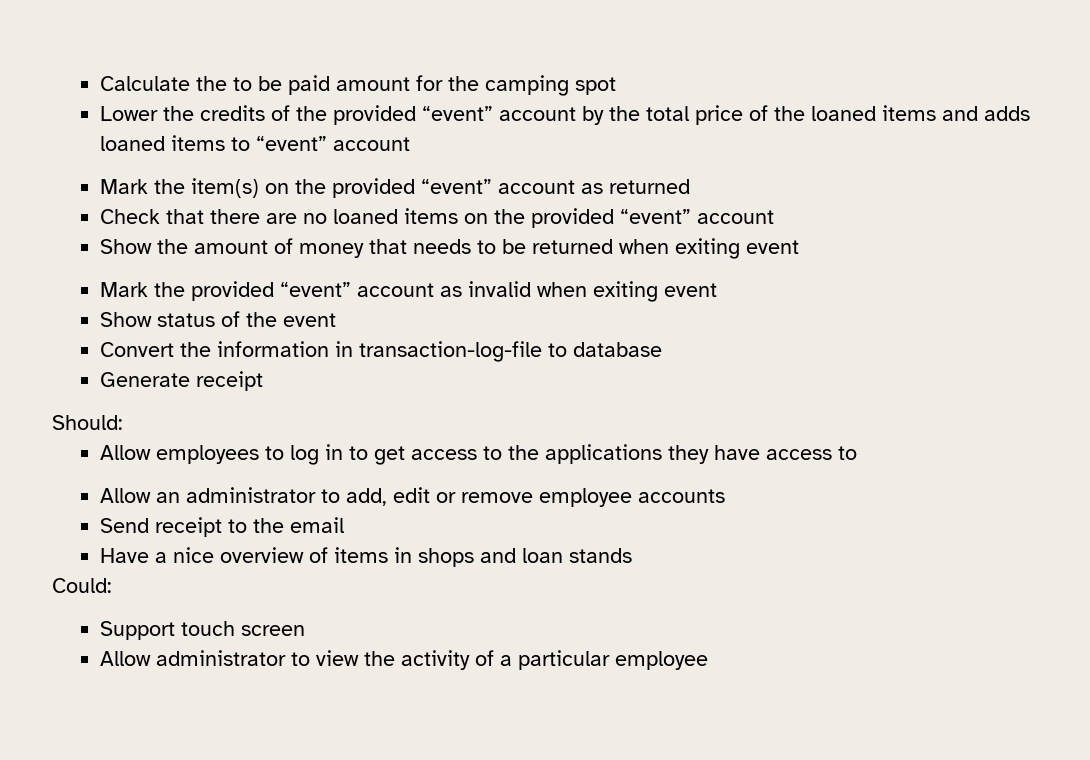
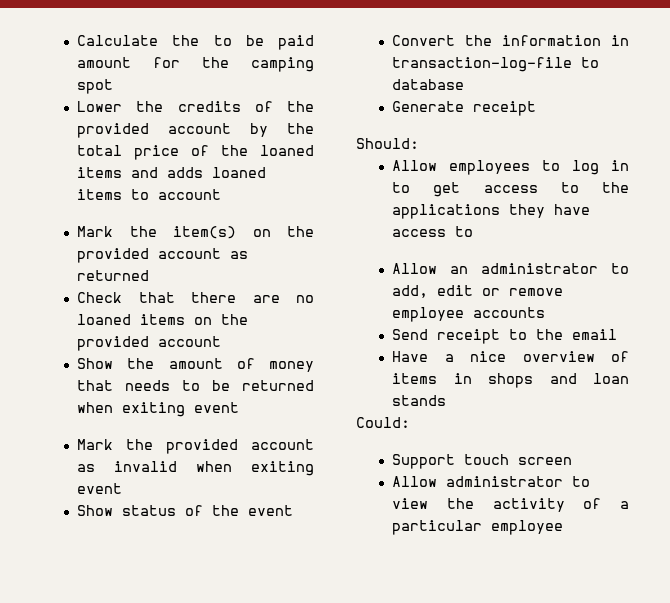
[422,106,494,121] “event” -> (150, 130) none
[256,136,328,151] “event” -> (150, 194) none
[421,179,493,194] “event” -> (150, 255) none
[620,209,692,224] “event” -> (150, 343) none
[280,282,352,297] “event” -> (239, 446) none

